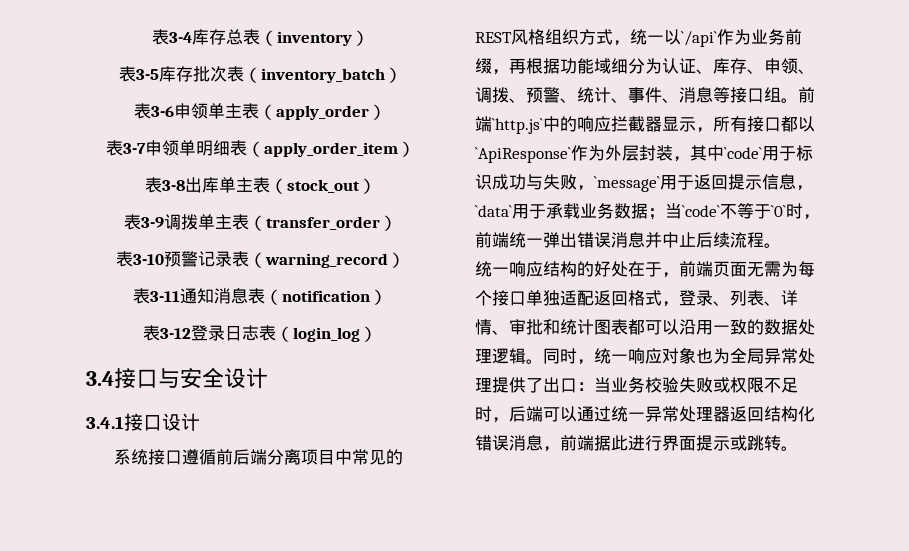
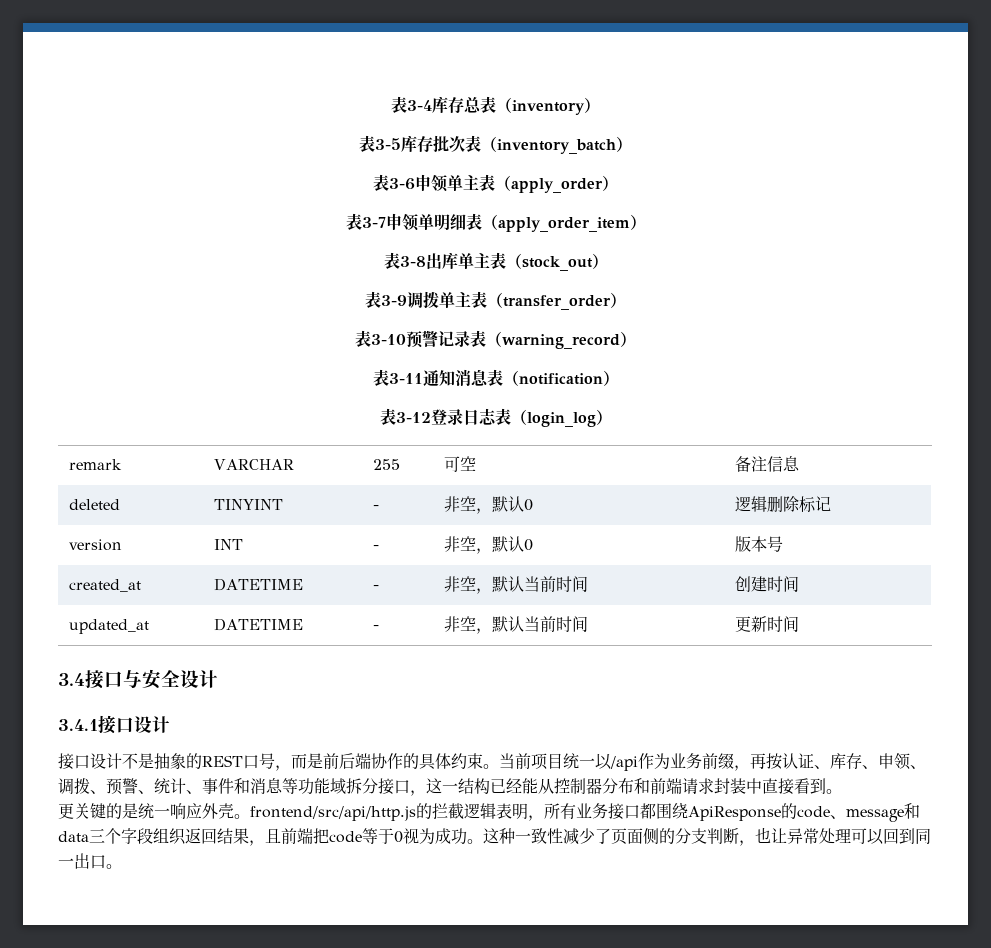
(377, 334) none -> [69,459,123,470] [214,459,295,470] [373,459,401,470] [444,456,477,472] [735,456,801,472] [69,499,121,510] [214,499,284,510] [373,505,380,510] [444,496,534,514] [735,496,832,513] [69,539,123,551] [214,539,244,550] [373,545,380,550] [444,536,534,554] [735,536,784,552] [69,579,142,592] [214,578,304,591] [373,585,380,590] [444,576,589,594] [735,576,800,592] [69,619,150,634] [214,618,304,631] [373,625,380,630] [444,616,589,634] [735,616,800,632] // remark | VARCHAR | 255 | 可空 | 备注信息 // deleted | TINYINT | - | 非空，默认0 | 逻辑删除标记 // version | INT | - | 非空，默认0 | 版本号 // created_at | DATETIME | - | 非空，默认当前时间 | 创建时间 // updated_at | DATETIME | - | 非空，默认当前时间 | 更新时间
[113,449,403,465] [475,29,802,47] [475,58,662,75] 系统接口遵循前后端分离项目中常见的REST风格组织方式，统一以`/api`作为业务前缀，再根据功能域细分为 -> [58,753,782,771] 接口设计不是抽象的REST口号，而是前后端协作的具体约束。当前项目统一以/api作为业务前缀，再按
[662,87,815,103] [475,116,815,134] [475,145,813,163] [475,174,813,192] [475,203,820,220] [475,232,781,248] [475,261,815,278] [475,290,798,307] [475,319,815,335] [475,347,815,365] [475,377,798,393] [475,406,815,423] [475,435,781,452] 、消息等接口组。前端`http.js`中的响应拦截器显示，所有接口都以`ApiResponse`作为外层封装，其中`code`用于标识成功与失败，`message`用于返回提示信息，`data`用于承载业务数据；当`code`不等于`0`时，前端统一弹出错误消息并中止后续流程。 // 统一响应结构的好处在于，前端页面无需为每个接口单独适配返回格式，登录、列表、详情、审批和统计图表都可以沿用一致的数据处理逻辑。同时，统一响应对象也为全局异常处理提供了出口：当业务校验失败或权限不足时，后端可以通过统一异常处理器返回结构化错误消息，前端据此进行界面提示或跳转 -> [234,778,842,796] [58,802,920,822] [58,827,931,846] [58,853,106,869] 和消息等功能域拆分接口，这一结构已经能从控制器分布和前端请求封装中直接看到。 // 更关键的是统一响应外壳。frontend/src/api/http.js的拦截逻辑表明，所有业务接口都围绕ApiResponse的code、message和data三个字段组织返回结果，且前端把code等于0视为成功。这种一致性减少了页面侧的分支判断，也让异常处理可以回到同一出口

